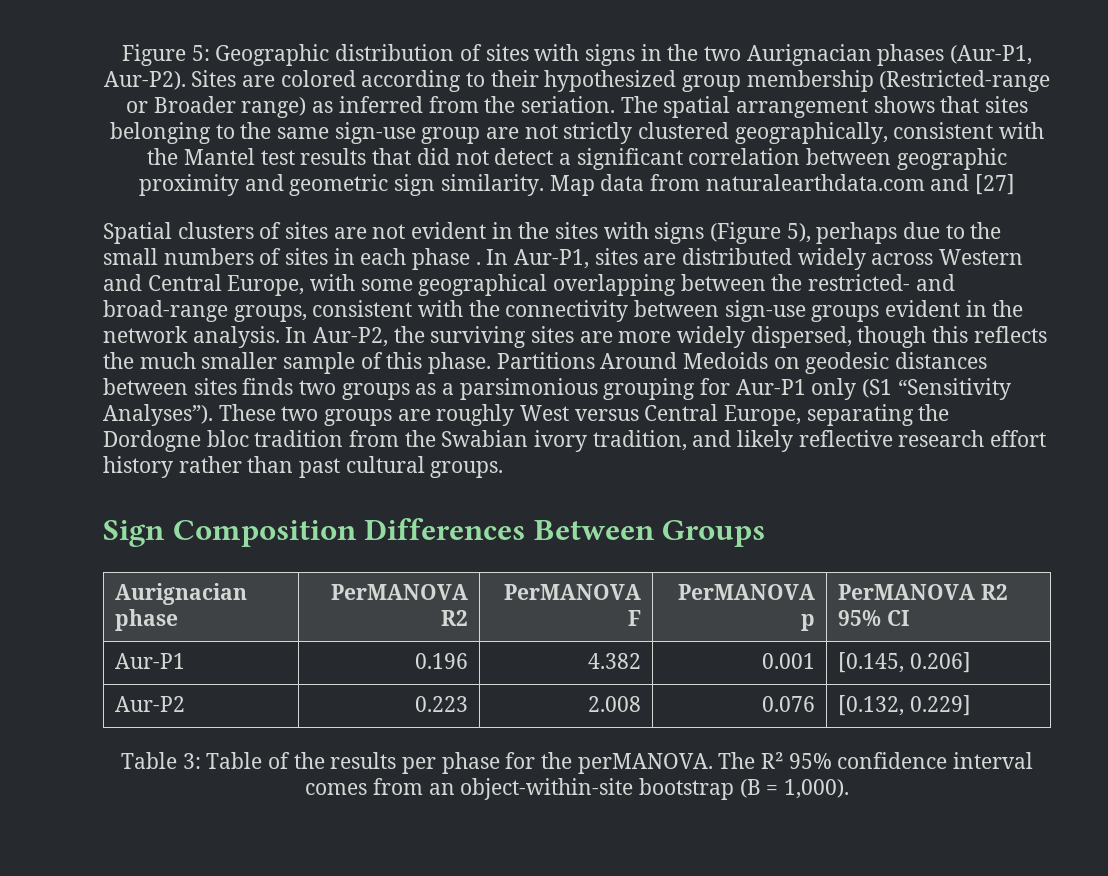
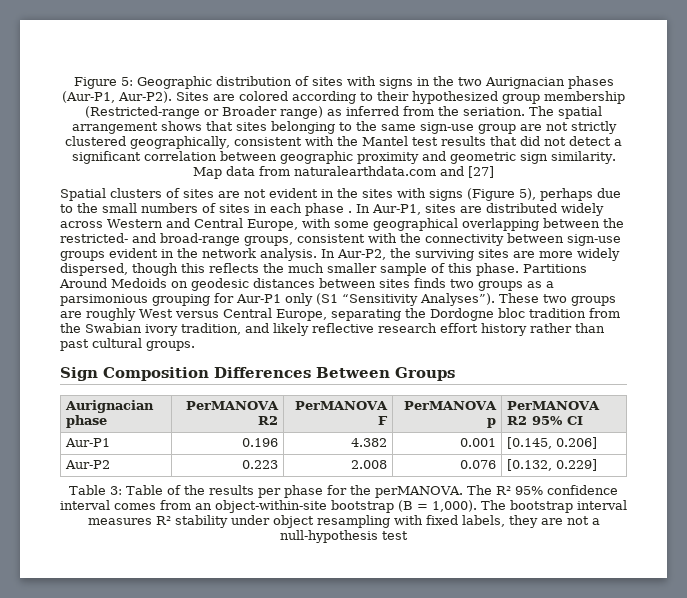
(849, 789) none -> [481,500,627,513] [87,515,600,528] [280,530,408,543] The bootstrap interval measures R² stability under object resampling with fixed labels, they are not a null-hypothesis test

